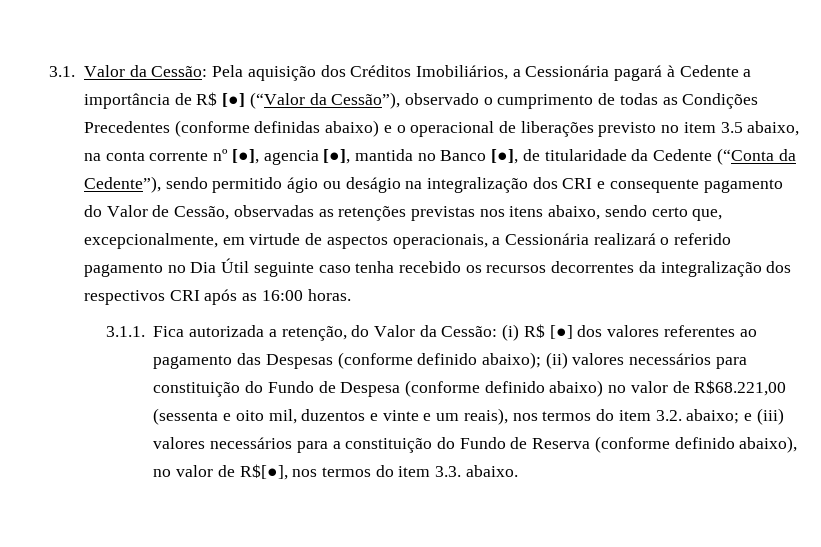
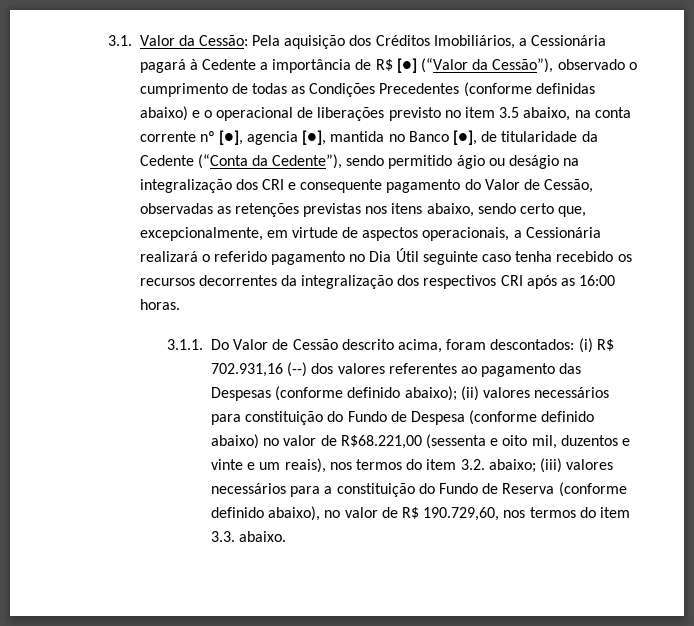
[153,324,573,341] Fica autorizada a retenção, do Valor da Cessão: (i) R$ [●] -> [211,338,614,353] [211,362,308,377] Do Valor de Cessão descrito acima, foram descontados: (i) R$ 702.931,16 (--)
[743,413,752,421] e -> (536, 466) none
[239,464,288,480] R$[●], -> [401,507,500,521] R$ 190.729,60,

